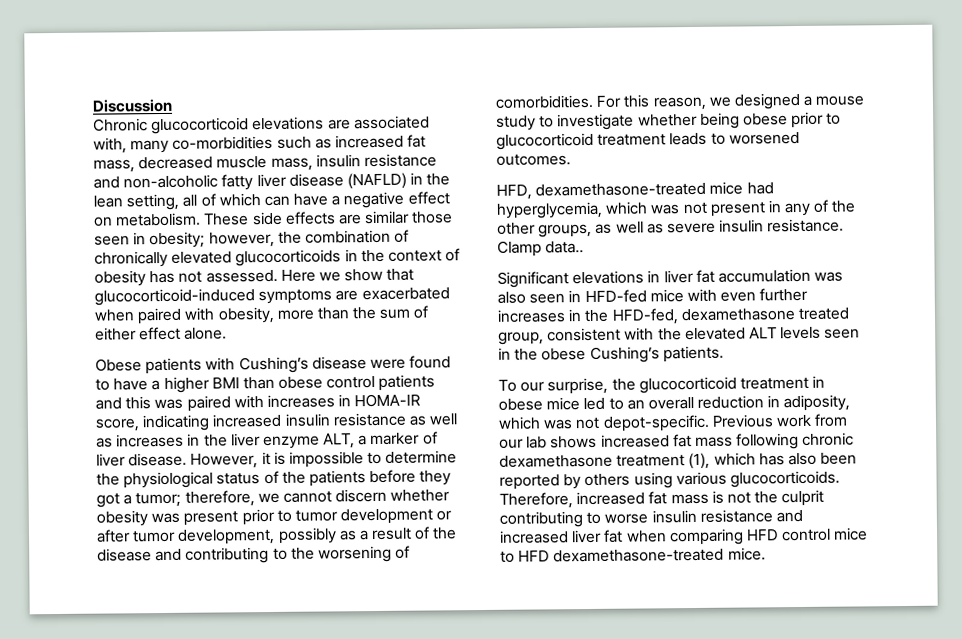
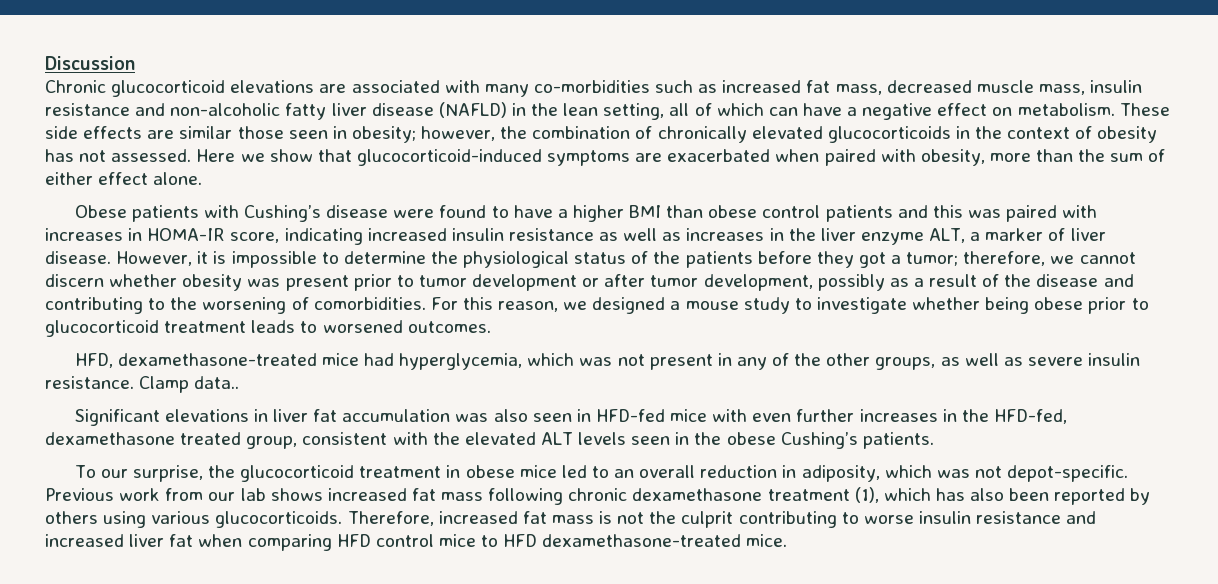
[93,137,127,154] with, -> [444,80,480,93] with

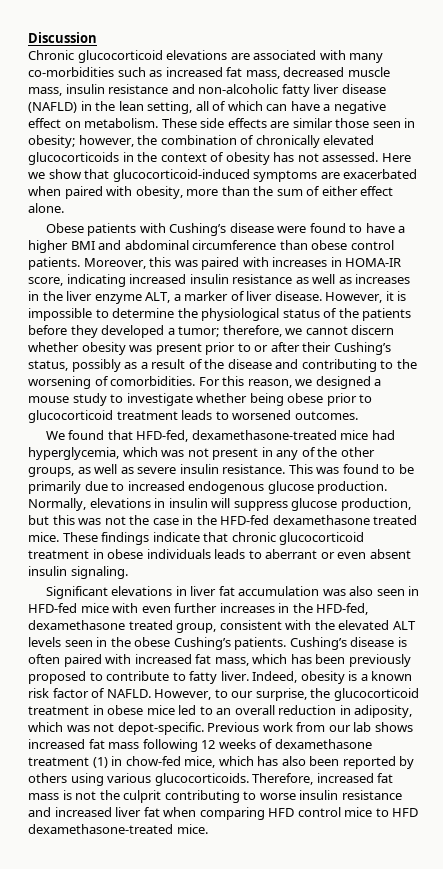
(662, 211) none -> [98,240,277,250] and abdominal circumference
[825,205,928,222] patients and -> [28,257,146,270] patients. Moreover,
[858,252,886,268] got -> [101,325,165,338] developed
[418,274,813,291] tumor development or after tumor development, -> [254,342,391,355] [28,360,68,371] or after their Cushing’s status,
[74,353,113,368] HFD, -> [45,430,189,442] We found that HFD-fed,
[139,376,240,393] Clamp data.. -> [288,464,414,474] [28,481,388,494] [28,498,411,511] [28,515,418,525] [28,532,365,545] [28,549,411,559] [28,566,128,579] This was found to be primarily due to increased endogenous glucose production. Normally, elevations in insulin will suppress glucose production, but this was not the case in the HFD-fed dexamethasone treated mice. These findings indicate that chronic glucocorticoid treatment in obese individuals leads to aberrant or even absent insulin signaling.
[74,465,96,478] // To -> [289,637,407,650] [28,654,411,667] [28,671,413,684] [28,688,228,700] Cushing’s disease is often paired with increased fat mass, which has been previously proposed to contribute to fatty liver. Indeed, obesity is a known risk factor of NAFLD. However, to
[568,487,879,503] chronic dexamethasone treatment (1), -> [201,739,372,749] [28,756,216,768] 12 weeks of dexamethasone treatment (1) in chow-fed mice,

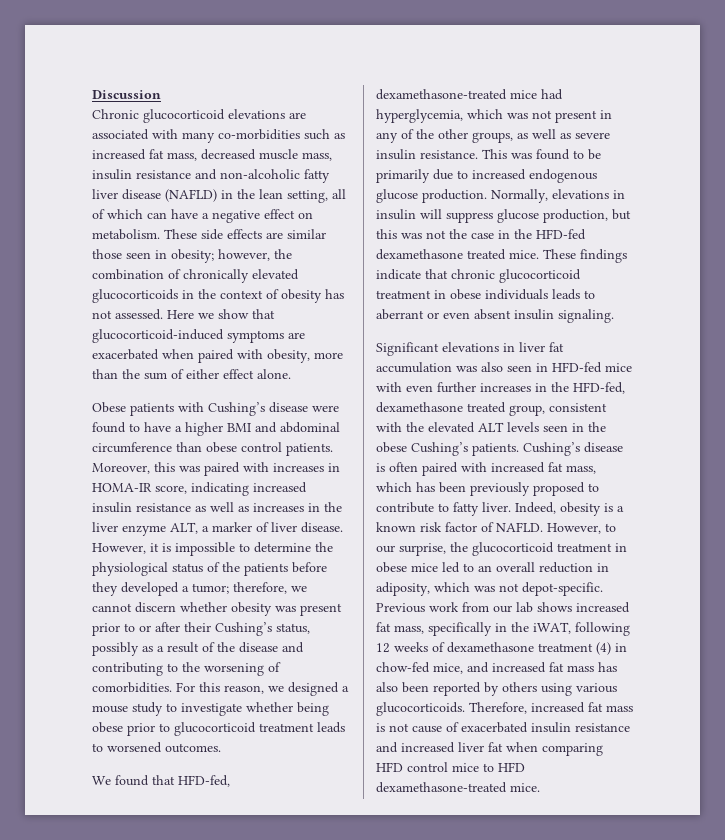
[108,742,140,749] mass -> [394,622,571,636] mass, specifically in the iWAT,
[92,757,108,768] (1) -> [596,642,611,655] (4)
[218,756,254,766] which -> [467,662,594,673] and increased fat mass
[99,790,296,803] the culprit contributing to worse -> [412,722,528,733] cause of exacerbated

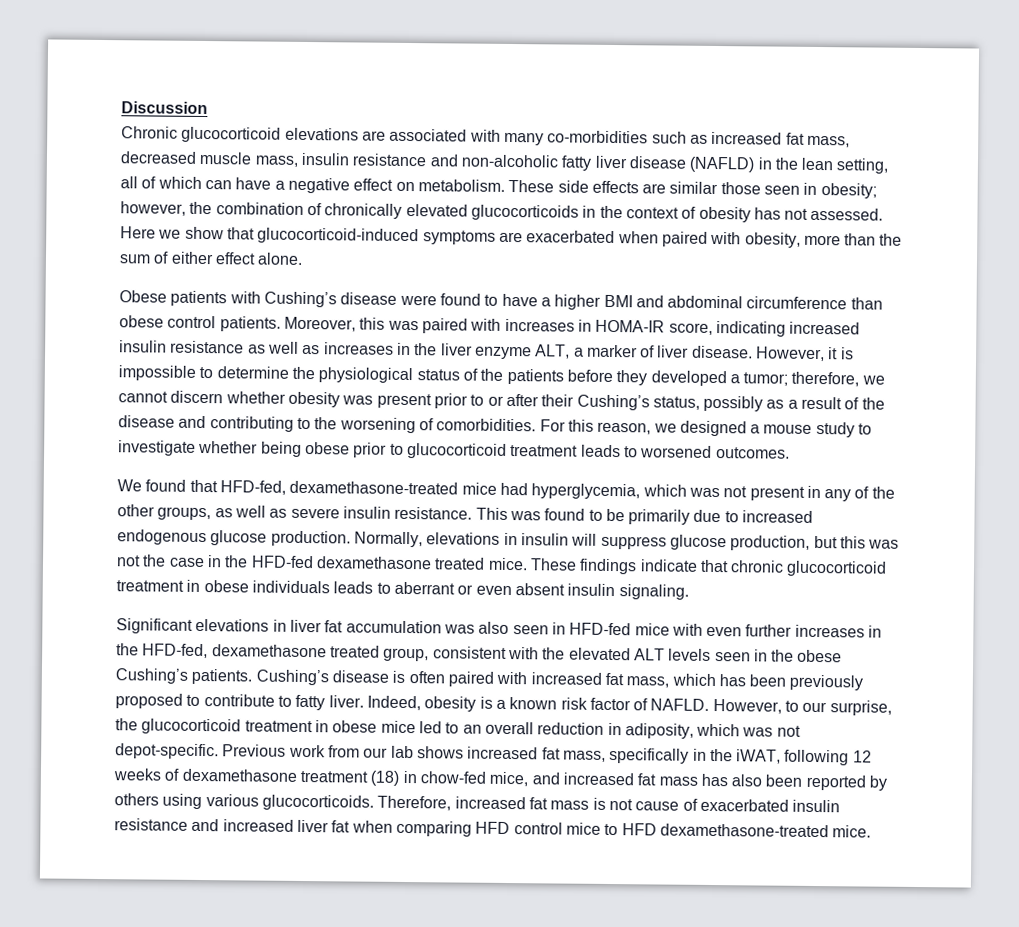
[596,642,611,655] (4) -> [370,770,400,786] (18)

